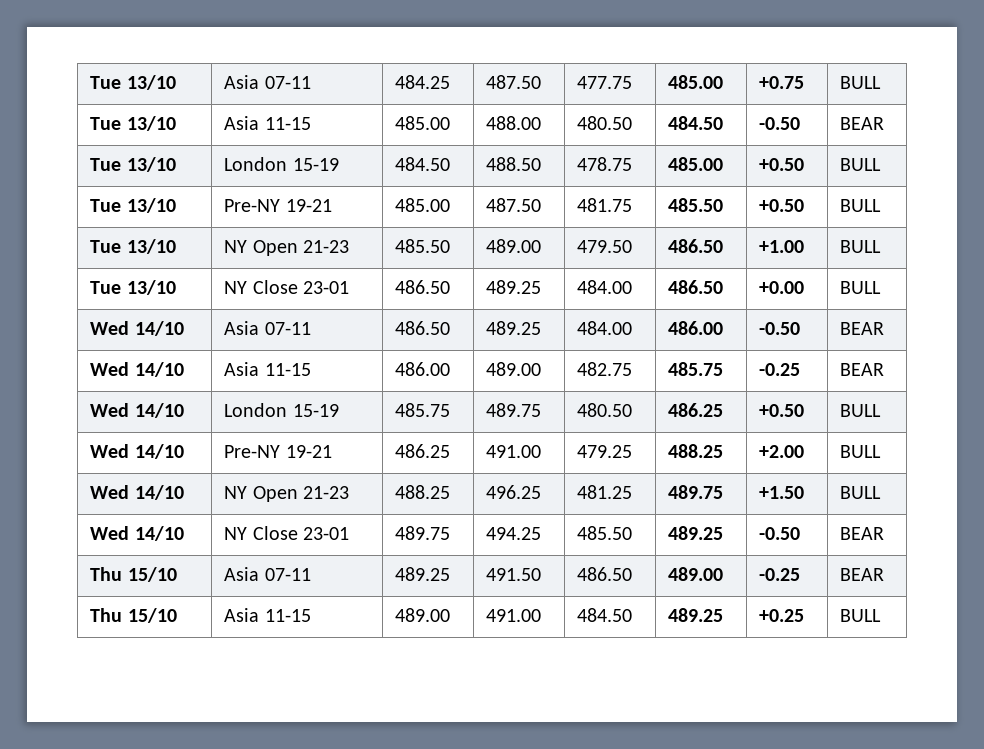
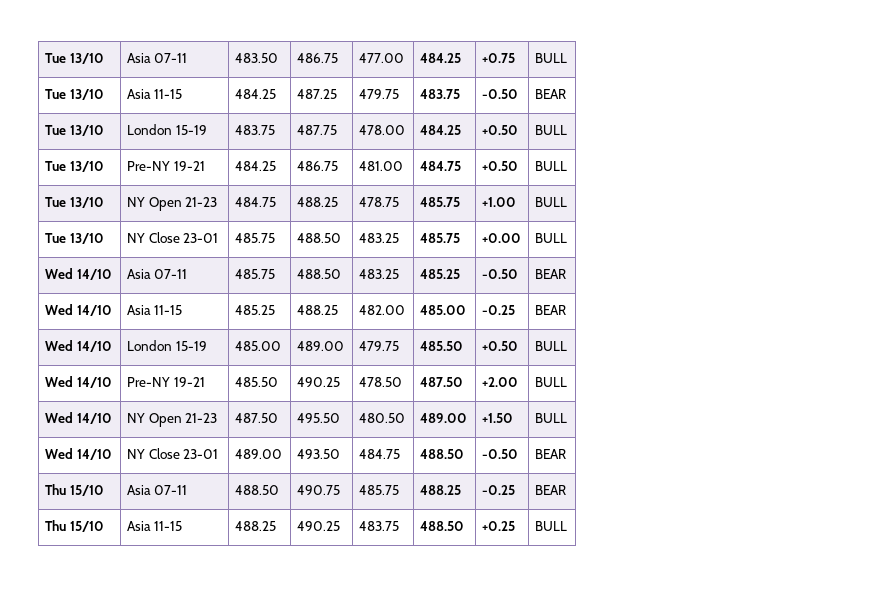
[395,75,451,89] [486,75,542,89] [577,76,633,89] [668,75,724,89] 484.25 | 487.50 | 477.75 | 485.00 -> [234,53,278,63] [296,53,338,63] [358,53,404,63] [419,53,461,63] 483.50 | 486.75 | 477.00 | 484.25
[395,116,451,130] [486,116,542,130] [577,116,633,130] [668,116,724,130] 485.00 | 488.00 | 480.50 | 484.50 -> [234,89,276,99] [296,89,337,99] [358,89,399,99] [419,89,460,99] 484.25 | 487.25 | 479.75 | 483.75
[395,157,451,171] [486,157,542,171] [577,157,633,171] [668,157,724,171] 484.50 | 488.50 | 478.75 | 485.00 -> [234,125,275,135] [296,125,337,135] [358,125,405,135] [419,125,461,135] 483.75 | 487.75 | 478.00 | 484.25
[395,198,451,212] [486,198,542,212] [577,198,633,212] [668,198,724,212] 485.00 | 487.50 | 481.75 | 485.50 -> [234,161,276,171] [296,161,338,171] [358,161,403,171] [419,161,461,171] 484.25 | 486.75 | 481.00 | 484.75
[395,239,451,253] [486,239,542,253] [577,240,633,253] [668,239,724,253] 485.50 | 489.00 | 479.50 | 486.50 -> [234,197,276,207] [296,197,338,207] [358,197,399,207] [419,197,460,207] 484.75 | 488.25 | 478.75 | 485.75
[395,280,451,294] [486,280,542,294] [577,280,633,294] [668,280,724,294] 486.50 | 489.25 | 484.00 | 486.50 -> [234,233,275,243] [296,233,341,243] [358,233,399,243] [419,233,460,243] 485.75 | 488.50 | 483.25 | 485.75
[395,321,451,335] [486,321,542,335] [577,321,633,335] [668,321,724,335] 486.50 | 489.25 | 484.00 | 486.00 -> [234,269,275,279] [296,269,341,279] [358,269,399,279] [419,269,460,279] 485.75 | 488.50 | 483.25 | 485.25
[395,362,451,376] [486,362,542,376] [577,362,633,376] [668,362,724,376] 486.00 | 489.00 | 482.75 | 485.75 -> [234,305,275,315] [296,305,338,315] [358,305,405,315] [419,305,466,315] 485.25 | 488.25 | 482.00 | 485.00
[395,403,451,417] [486,403,542,417] [577,403,633,417] [668,403,724,417] 485.75 | 489.75 | 480.50 | 486.25 -> [234,341,281,351] [296,341,344,351] [358,341,399,351] [419,341,463,351] 485.00 | 489.00 | 479.75 | 485.50
[395,444,451,458] [486,445,542,458] [577,445,633,458] [668,444,724,458] 486.25 | 491.00 | 479.25 | 488.25 -> [234,377,278,387] [296,377,340,387] [358,377,402,387] [419,377,463,387] 485.50 | 490.25 | 478.50 | 487.50
[395,485,451,499] [486,485,542,499] [577,485,633,499] [668,485,724,499] 488.25 | 496.25 | 481.25 | 489.75 -> [234,413,278,423] [296,413,340,423] [358,413,405,423] [419,413,467,423] 487.50 | 495.50 | 480.50 | 489.00
[395,526,451,540] [486,527,542,540] [577,526,633,540] [668,526,724,540] 489.75 | 494.25 | 485.50 | 489.25 -> [234,449,282,459] [296,449,340,459] [358,449,400,459] [419,449,464,459] 489.00 | 493.50 | 484.75 | 488.50
[395,567,451,581] [486,568,542,581] [577,567,633,581] [668,567,724,581] 489.25 | 491.50 | 486.50 | 489.00 -> [234,485,279,495] [296,485,340,495] [358,485,399,495] [419,485,461,495] 488.50 | 490.75 | 485.75 | 488.25
[395,608,451,622] [486,609,542,622] [577,608,633,622] [668,608,724,622] 489.00 | 491.00 | 484.50 | 489.25 -> [234,521,276,531] [296,521,340,531] [358,521,399,531] [419,521,464,531] 488.25 | 490.25 | 483.75 | 488.50

